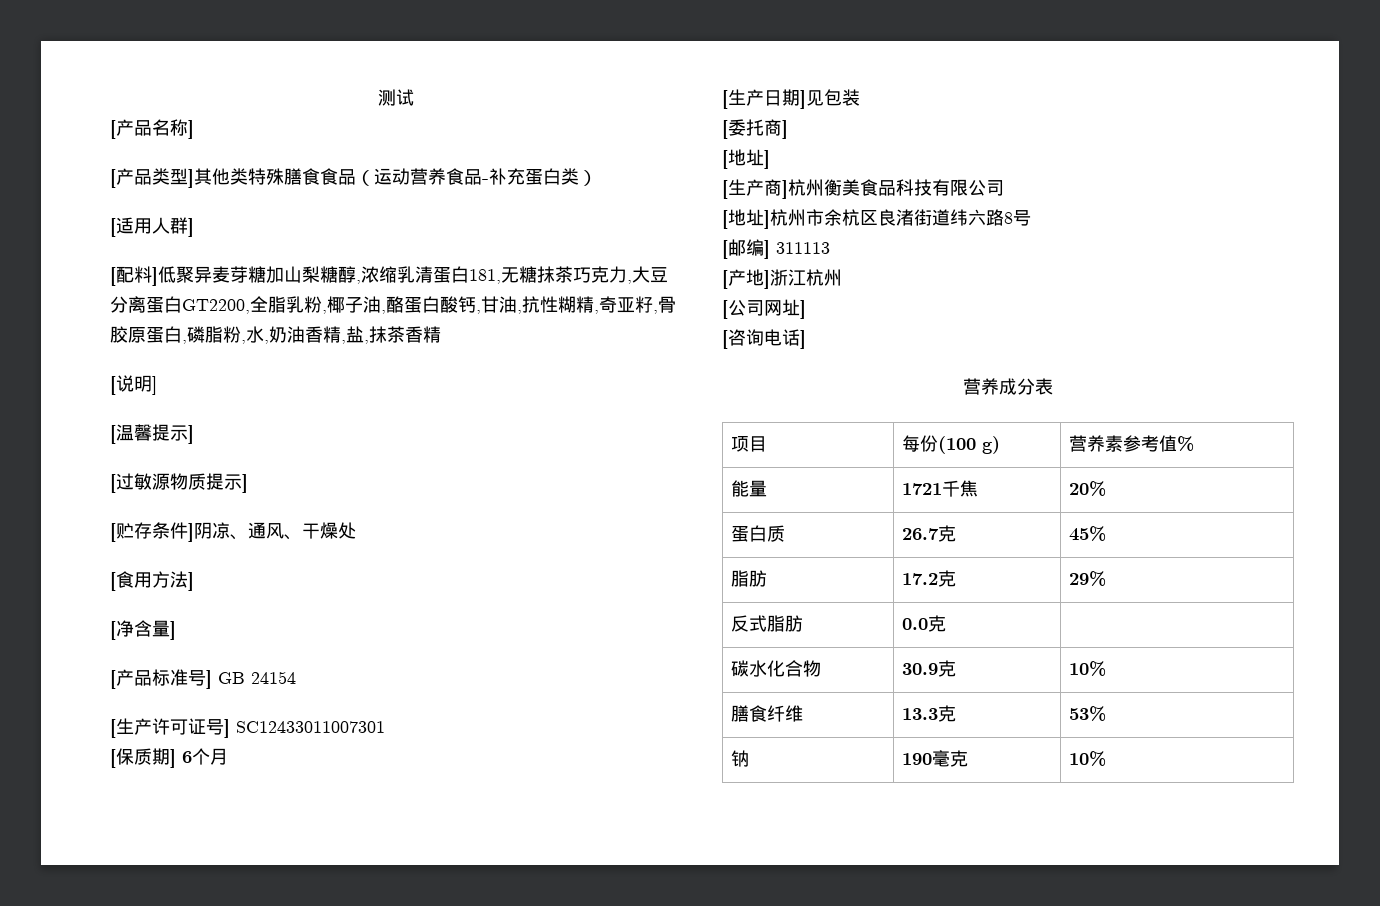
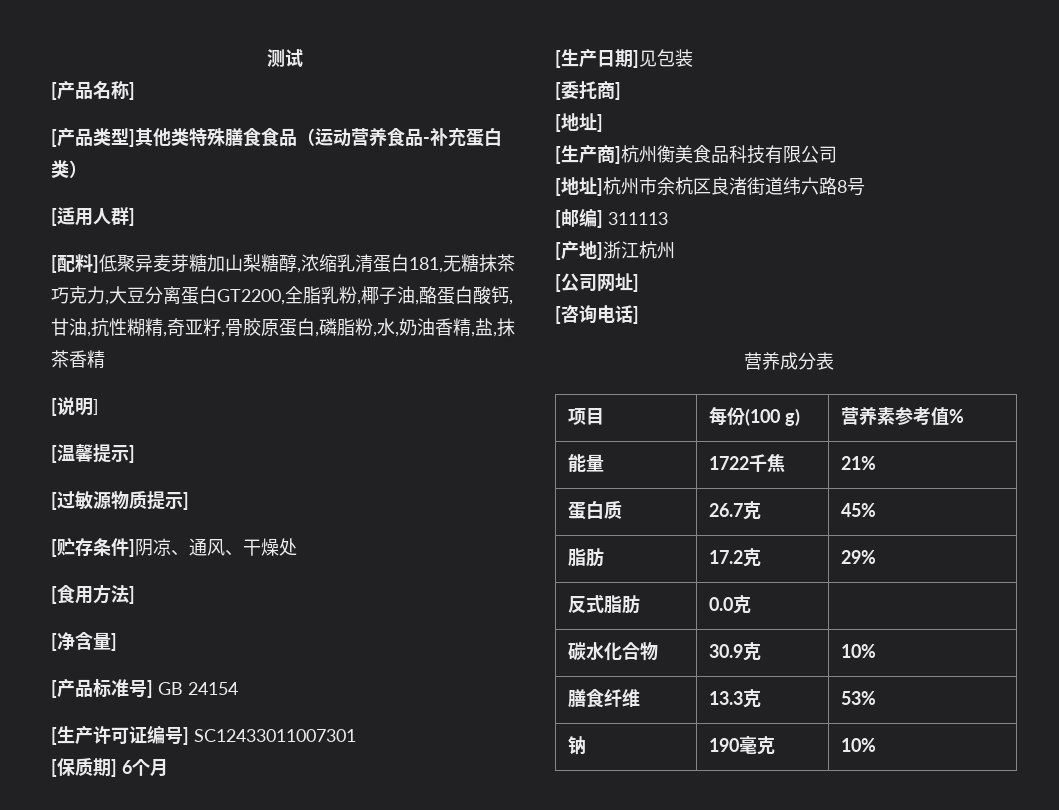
(206, 726) none -> [147,725,165,744] 编
[902,483,943,495] 1721 -> [708,456,749,470] 1722
[1069,481,1107,496] 20% -> [840,456,876,470] 21%

